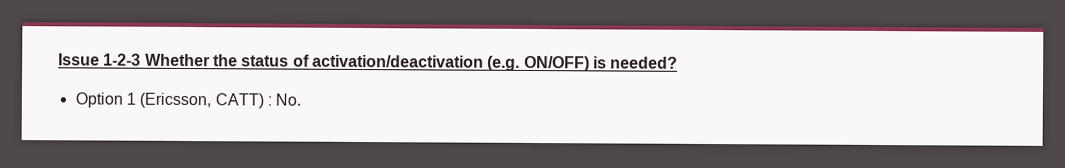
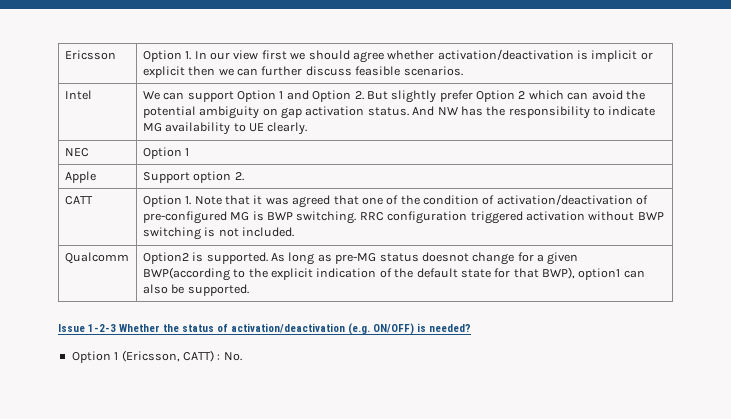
(58, 59) none -> [64,50,116,60] [142,49,653,63] [142,66,463,78] [64,90,92,100] [142,90,645,103] [142,106,656,119] [142,122,308,135] [64,148,89,157] [142,147,190,159] [64,171,96,183] [142,171,244,183] [64,196,93,205] [142,194,649,208] [142,211,664,224] [142,227,295,240] [64,252,129,264] [142,252,579,265] [142,267,645,281] [142,284,249,296] Ericsson | Option 1. In our view first we should agree whether activation/deactivation is implicit or explicit then we can further discuss feasible scenarios. // Intel | We can support Option 1 and Option 2. But slightly prefer Option 2 which can avoid the potential ambiguity on gap activation status. And NW has the responsibility to indicate MG availability to UE clearly. // NEC | Option 1 // Apple | Support option 2. // CATT | Option 1. Note that it was agreed that one of the condition of activation/deactivation of pre-configured MG is BWP switching. RRC configuration triggered activation without BWP switching is not included. // Qualcomm | Option2 is supported. As long as pre-MG status doesnot change for a given BWP(according to the explicit indication of the default state for that BWP), option1 can also be supported. //

